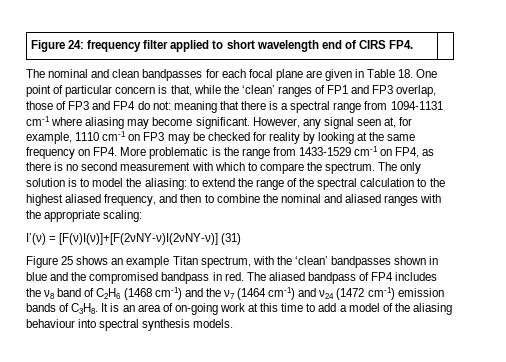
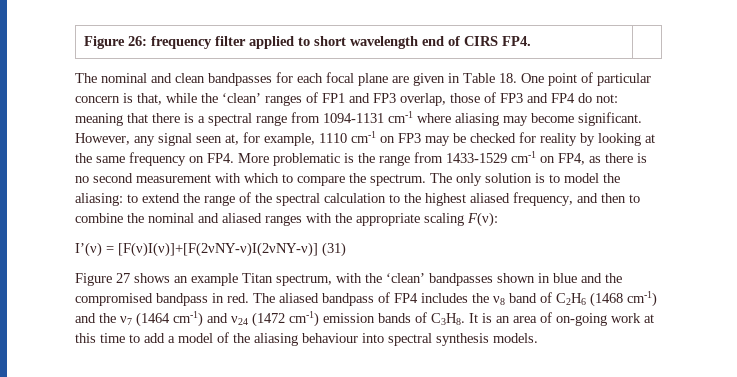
[30,40,84,52] Figure 24: -> [83,36,147,49] Figure 26:
[103,210,143,222] scaling: -> [424,212,498,227] scaling F(ν):
[61,256,74,265] 25 -> [116,273,130,283] 27

